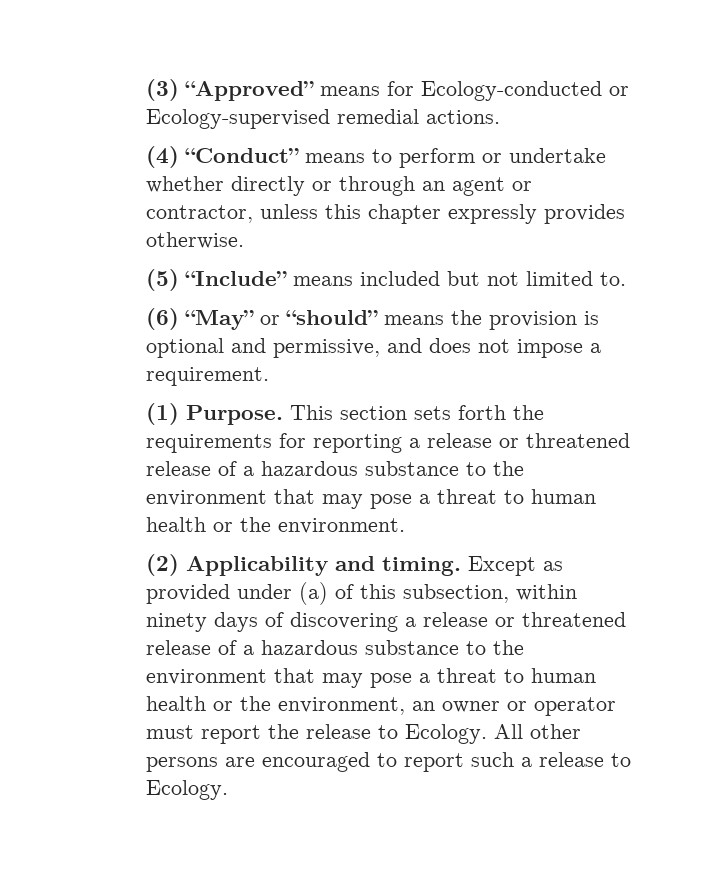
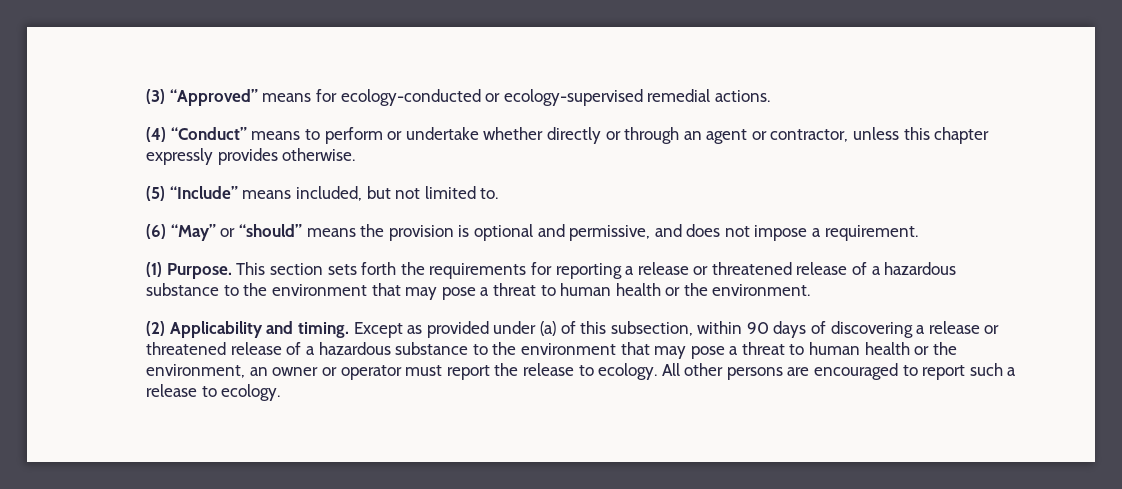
[420,81,629,101] [145,109,330,129] Ecology-conducted or Ecology-supervised -> [340,89,643,106] ecology-conducted or ecology-supervised
[359,271,440,286] included -> [295,186,362,201] included,
[145,613,207,632] ninety -> [746,322,769,334] 90
[404,724,487,744] Ecology. -> [598,363,658,380] ecology.
[145,780,228,800] Ecology. -> [221,384,281,401] ecology.

